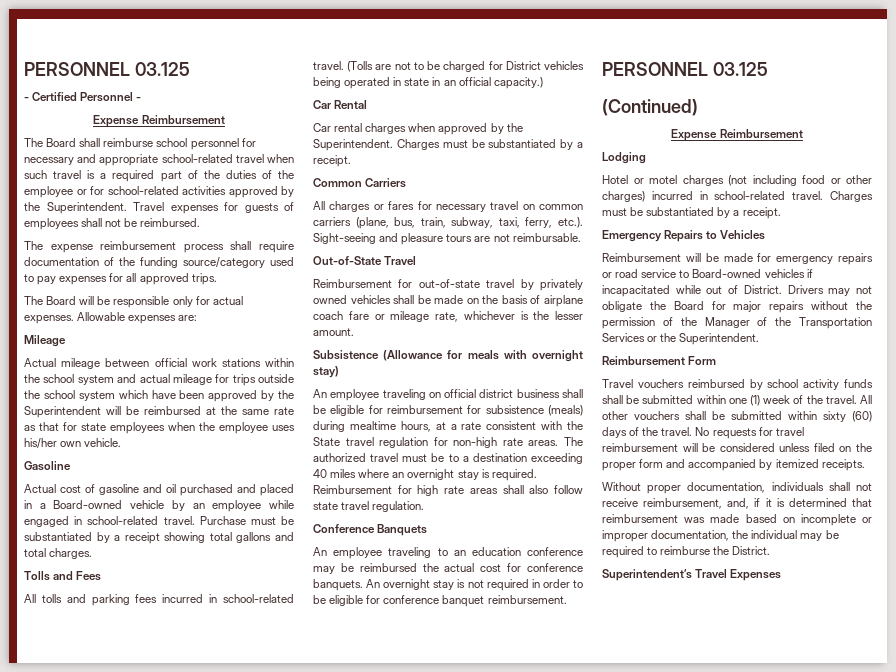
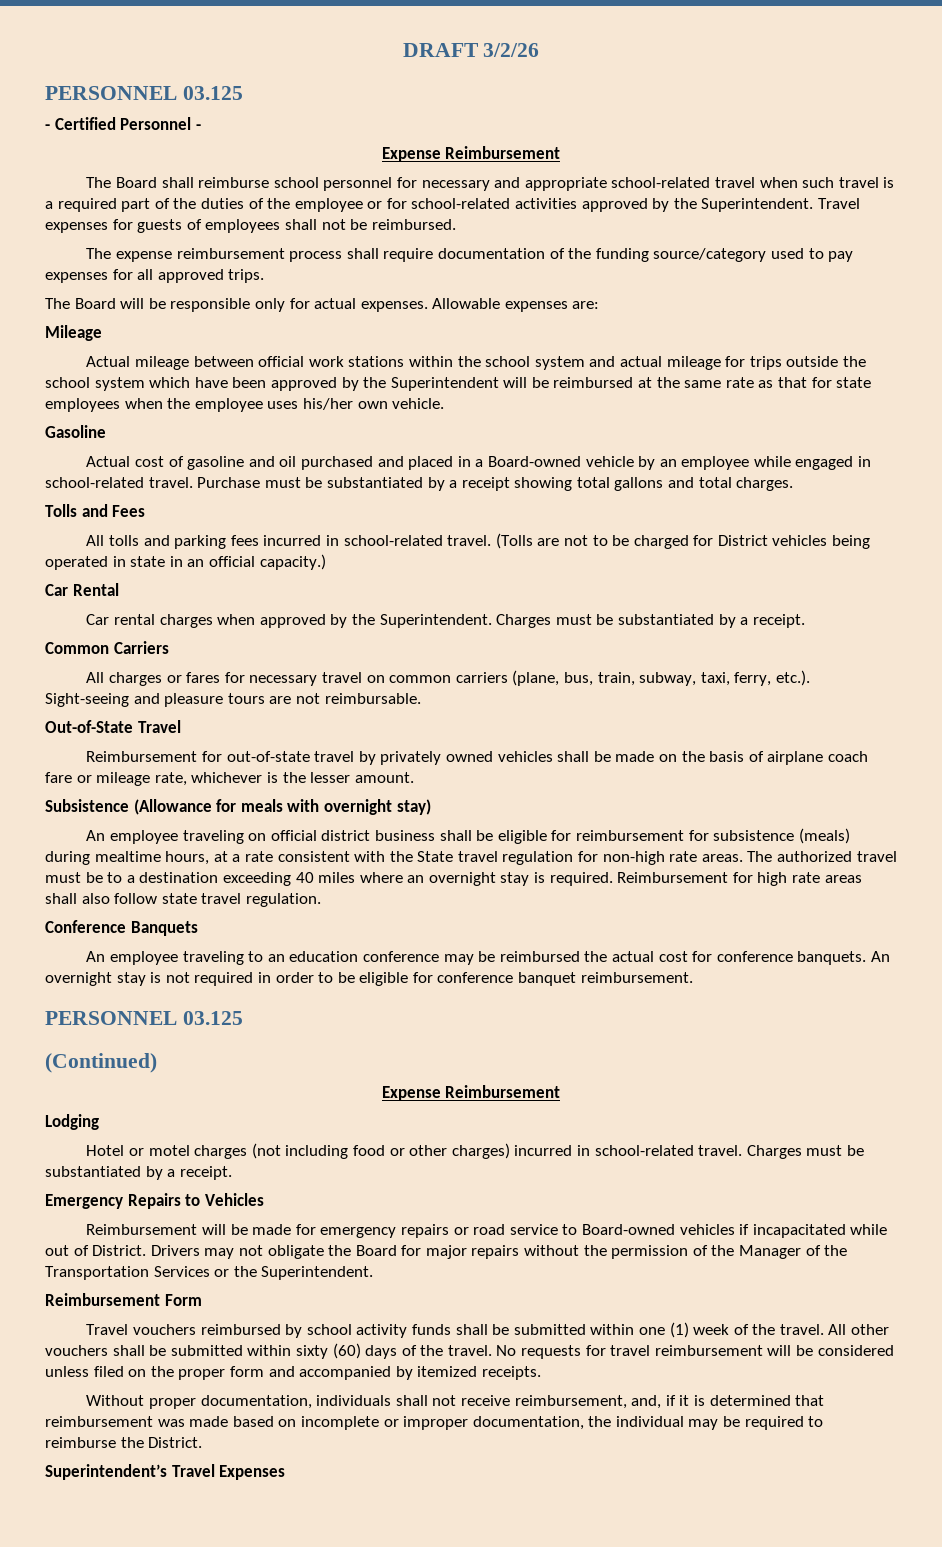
(24, 69) none -> [402,43,540,57] DRAFT 3/2/26 //

